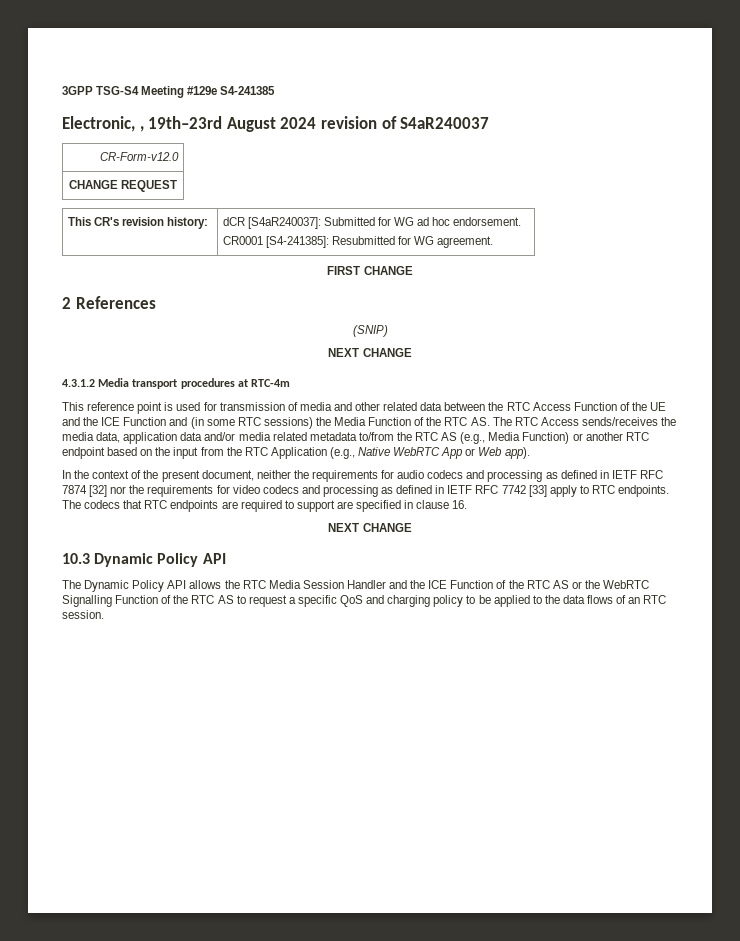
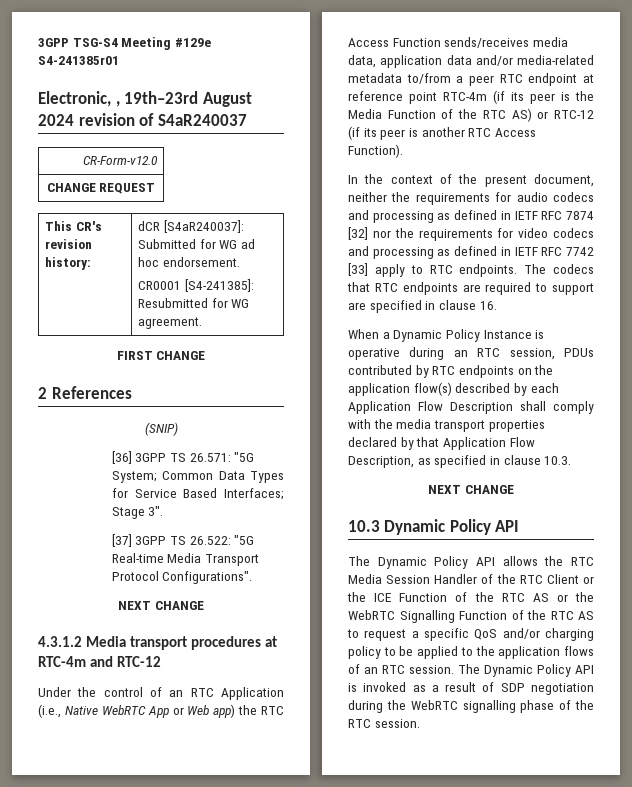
[220,86,276,95] S4-241385 -> [38,56,119,65] S4-241385r01
(388, 331) none -> [111,451,255,464] [111,471,284,483] [111,488,284,500] [111,506,164,519] [111,534,255,547] [111,553,260,566] [111,571,253,584] // [36] 3GPP TS 26.571: "5G System; Common Data Types for Service Based Interfaces; Stage 3". // [37] 3GPP TS 26.522: "5G Real-time Media Transport Protocol Configurations".
[62,402,667,414] [62,417,313,429] // This reference point is used for transmission of media and other related data between the RTC Access Function of the UE and the ICE Function and (in some RTC sessions) -> [89,656,161,667] [38,687,284,700] [38,704,284,718] [348,37,568,48] [348,55,594,68] [348,73,594,86] [348,90,570,104] and RTC-12 // Under the control of an RTC Application (i.e., Native WebRTC App or Web app) the RTC Access Function sends/receives media data, application data and/or media-related metadata to/from a peer RTC endpoint at reference point RTC-4m (if its peer is
[470,417,677,426] [62,432,649,444] [62,447,530,459] AS. The RTC Access sends/receives the media data, application data and/or media related metadata to/from the RTC AS (e.g., Media Function) or another RTC endpoint based on the input from the RTC Application (e.g., Native WebRTC App or Web app). -> [511,108,594,122] [348,126,536,140] [348,144,403,158] AS) or RTC-12 (if its peer is another RTC Access Function).
(468, 504) none -> [348,329,545,342] [348,347,594,360] [348,365,554,378] [348,382,559,396] [348,401,594,414] [348,419,545,432] [348,437,535,450] [348,455,572,468] // When a Dynamic Policy Instance is operative during an RTC session, PDUs contributed by RTC endpoints on the application flow(s) described by each Application Flow Description shall comply with the media transport properties declared by that Application Flow Description, as specified in clause 10.3.
[389,580,408,589] and -> [481,574,594,584] of the RTC Client or
[366,595,385,604] and -> [502,628,540,639] and/or
[562,595,585,604] data -> [498,646,561,659] application
(104, 614) none -> [458,664,594,677] [348,682,594,695] [348,700,594,713] [348,719,420,728] The Dynamic Policy API is invoked as a result of SDP negotiation during the WebRTC signalling phase of the RTC session.

